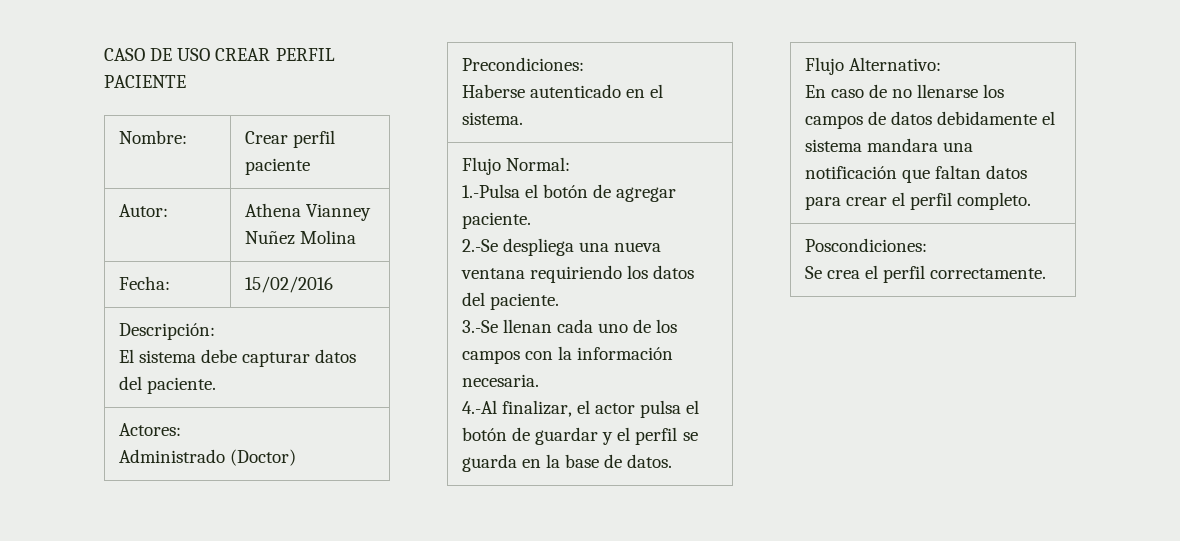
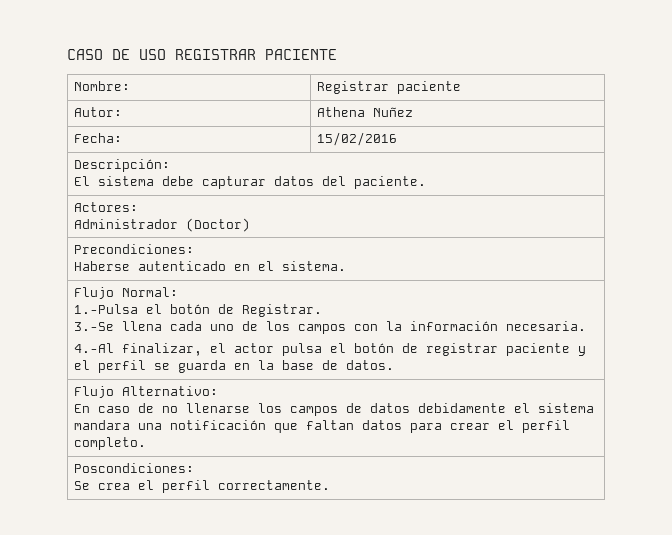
[215,48,335,61] CREAR PERFIL -> [175,49,256,60] REGISTRAR
[244,130,335,148] Crear perfil -> [317,81,390,94] Registrar
[305,204,371,221] Vianney -> (366, 112) none
[299,230,356,244] Molina -> (414, 112) none
[118,449,225,463] Administrado -> [74,219,179,229] Administrador
[616,187,677,202] [461,212,531,229] [461,238,662,256] [460,265,695,283] [461,292,559,310] agregar paciente. // 2.-Se despliega una nueva ventana requiriendo los datos del paciente. -> [242,304,323,317] Registrar.
[502,319,552,333] llenan -> [122,321,163,331] llena
[535,427,599,445] guardar -> [426,343,571,356] registrar paciente

